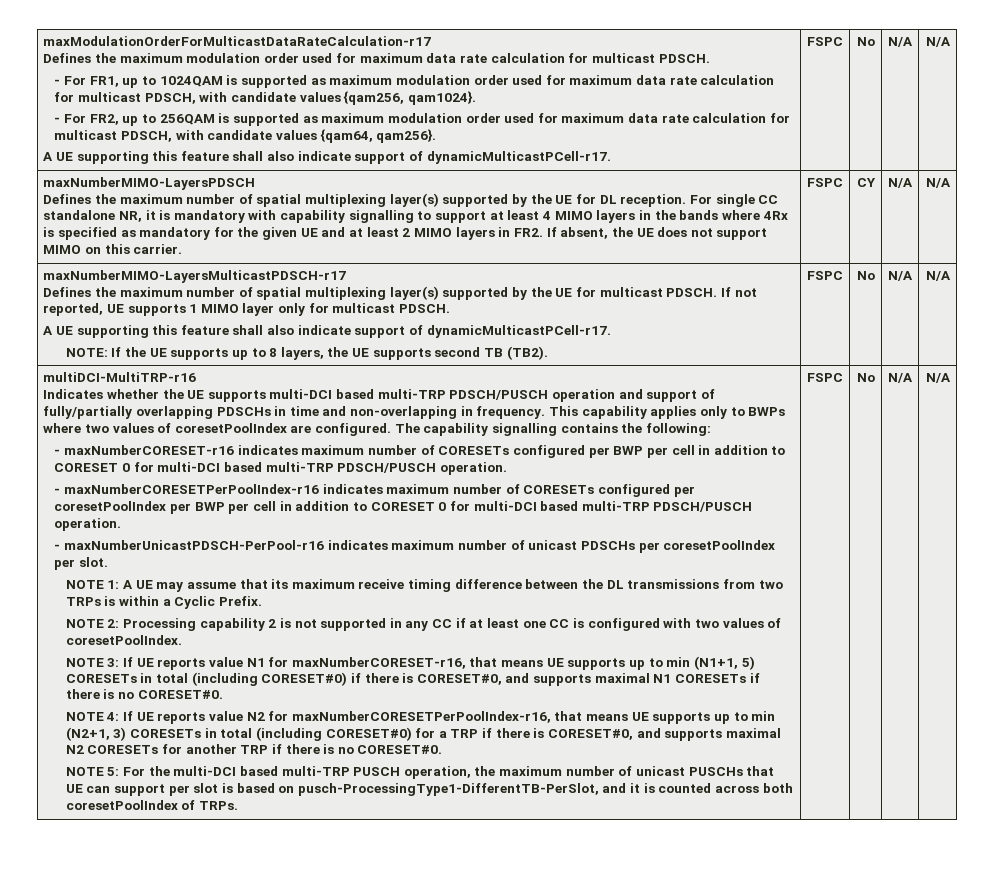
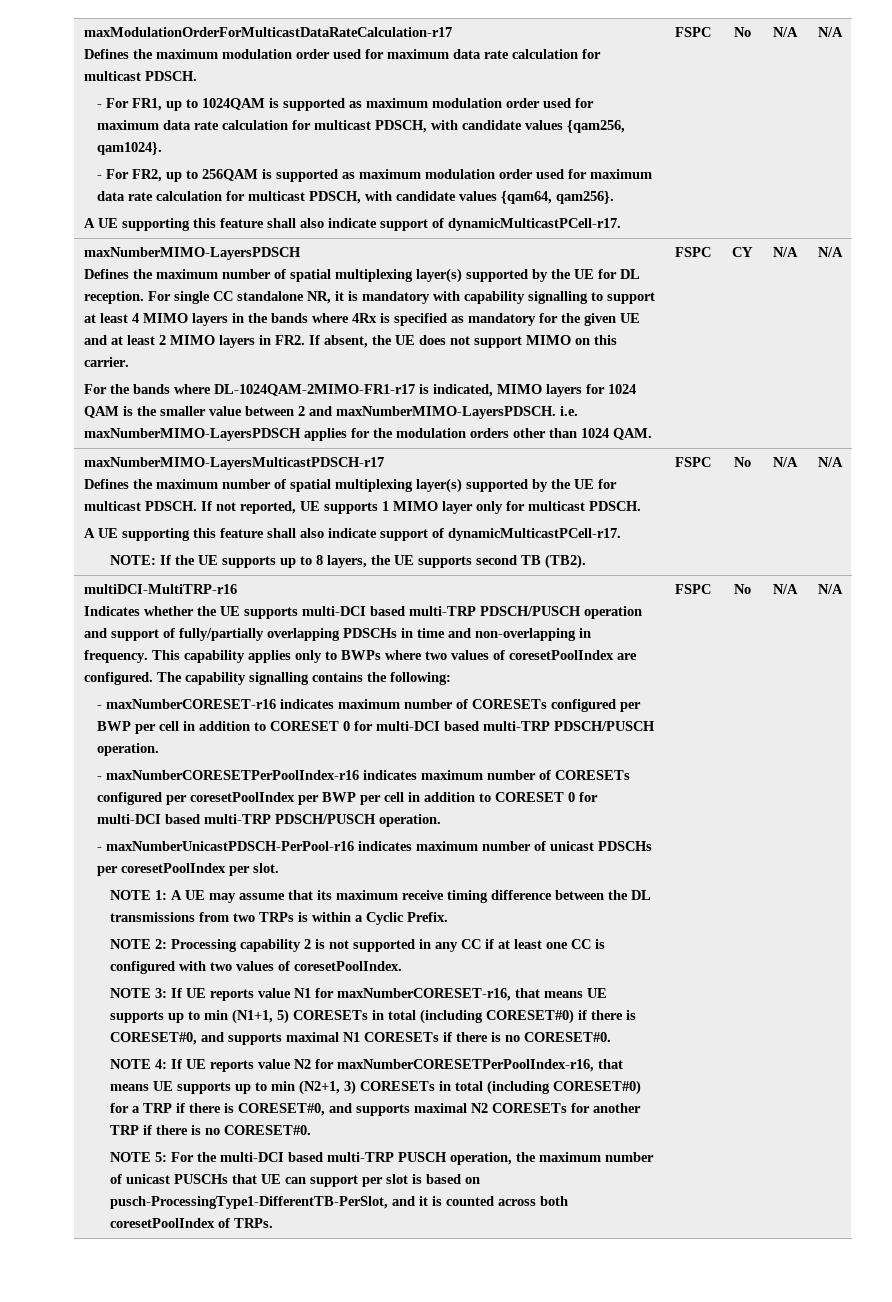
(183, 249) none -> [83,384,636,397] [83,406,578,419] [83,428,652,441] // For the bands where DL-1024QAM-2MIMO-FR1-r17 is indicated, MIMO layers for 1024 QAM is the smaller value between 2 and maxNumberMIMO-LayersPDSCH. i.e. maxNumberMIMO-LayersPDSCH applies for the modulation orders other than 1024 QAM.

